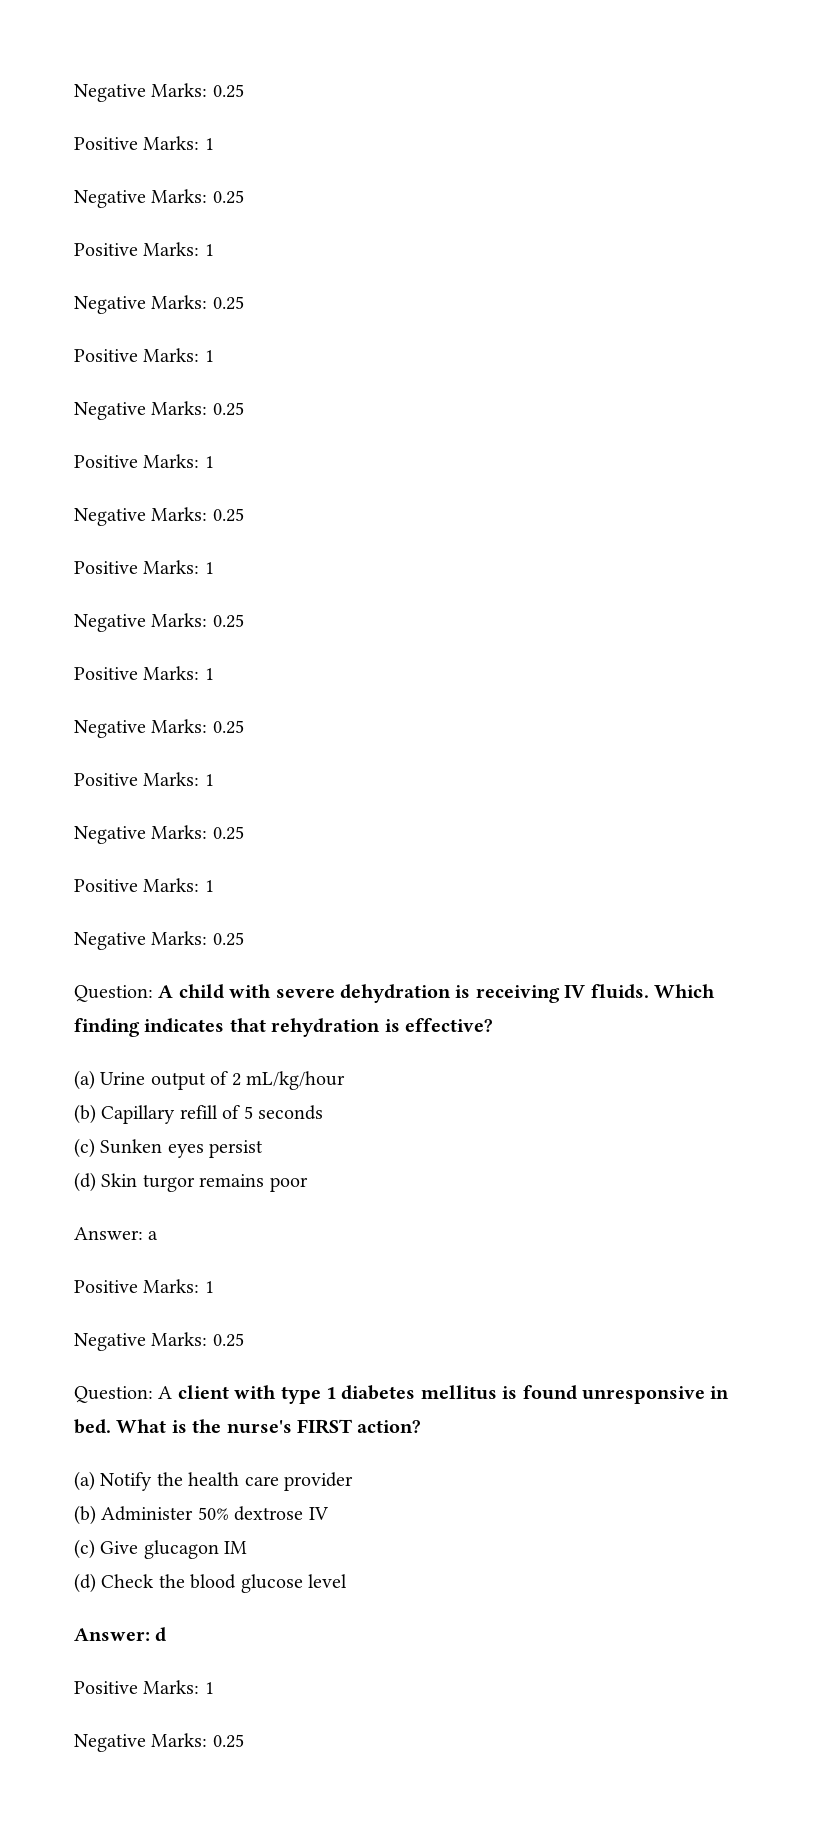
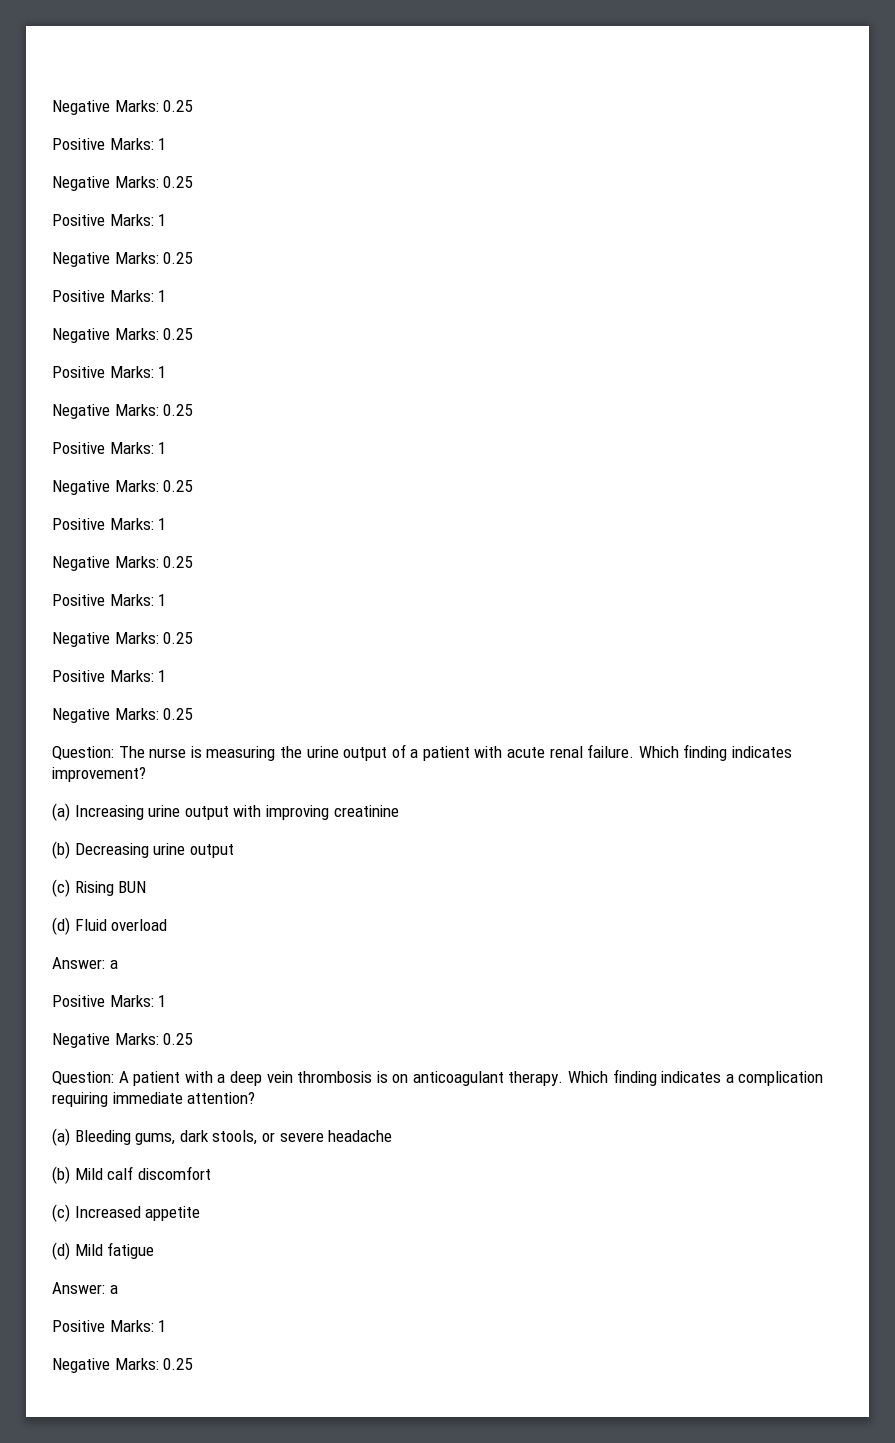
[158,984,715,1003] [74,1018,493,1037] [74,1070,345,1090] [74,1104,323,1124] [74,1138,264,1158] [74,1172,308,1192] A child with severe dehydration is receiving IV fluids. Which finding indicates that rehydration is effective? // (a) Urine output of 2 mL/kg/hour // (b) Capillary refill of 5 seconds // (c) Sunken eyes persist // (d) Skin turgor remains poor -> [118,744,793,761] [52,767,146,782] [52,803,399,821] [52,841,234,859] [52,879,147,897] [52,917,168,935] The nurse is measuring the urine output of a patient with acute renal failure. Which finding indicates improvement? // (a) Increasing urine output with improving creatinine // (b) Decreasing urine output // (c) Rising BUN // (d) Fluid overload
[177,1385,730,1404] [74,1419,422,1434] [74,1471,353,1491] [74,1505,329,1525] [74,1539,248,1559] [74,1573,347,1593] [74,1627,167,1642] client with type 1 diabetes mellitus is found unresponsive in bed. What is the nurse's FIRST action? // (a) Notify the health care provider // (b) Administer 50% dextrose IV // (c) Give glucagon IM // (d) Check the blood glucose level // Answer: d -> [133,1069,824,1086] [52,1092,256,1107] [52,1128,393,1146] [52,1166,211,1184] [52,1204,201,1222] [52,1242,155,1260] [52,1282,118,1294] patient with a deep vein thrombosis is on anticoagulant therapy. Which finding indicates a complication requiring immediate attention? // (a) Bleeding gums, dark stools, or severe headache // (b) Mild calf discomfort // (c) Increased appetite // (d) Mild fatigue // Answer: a

